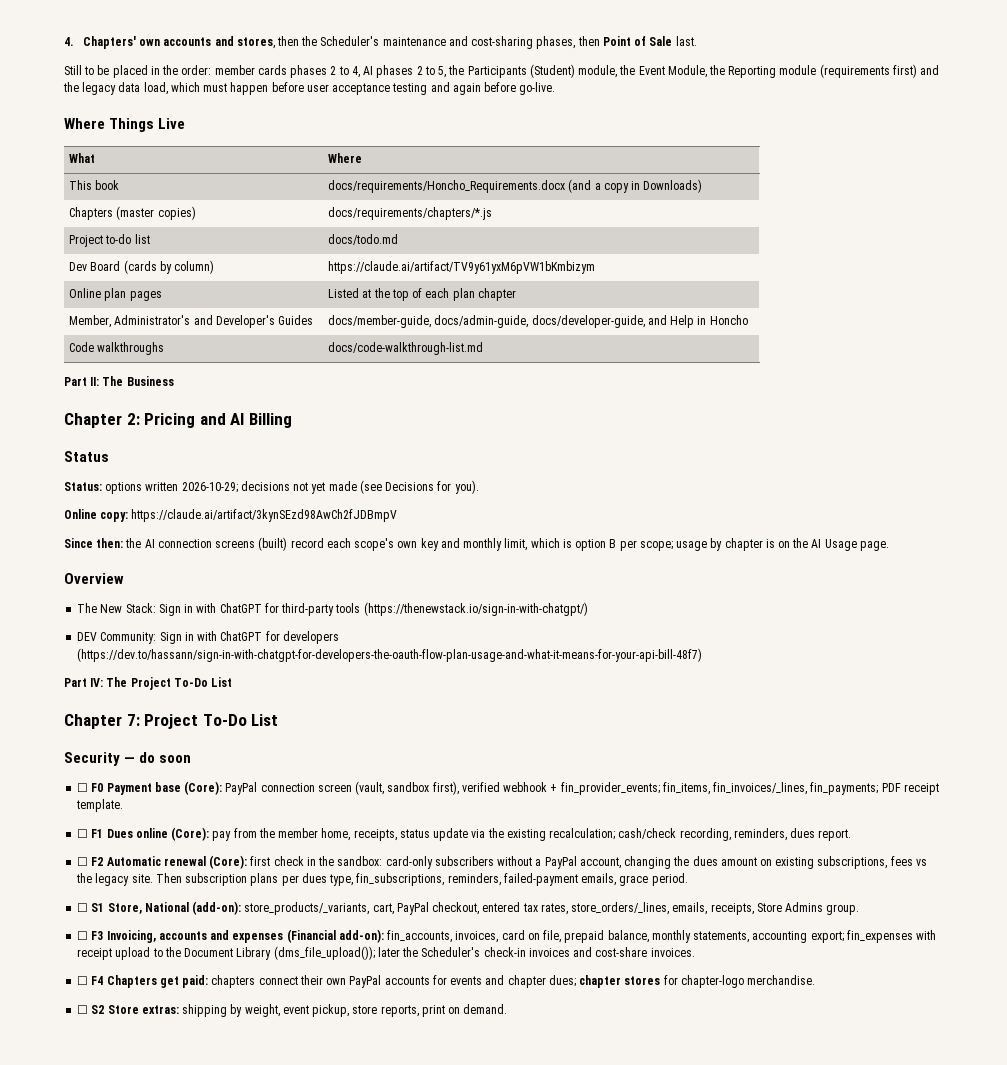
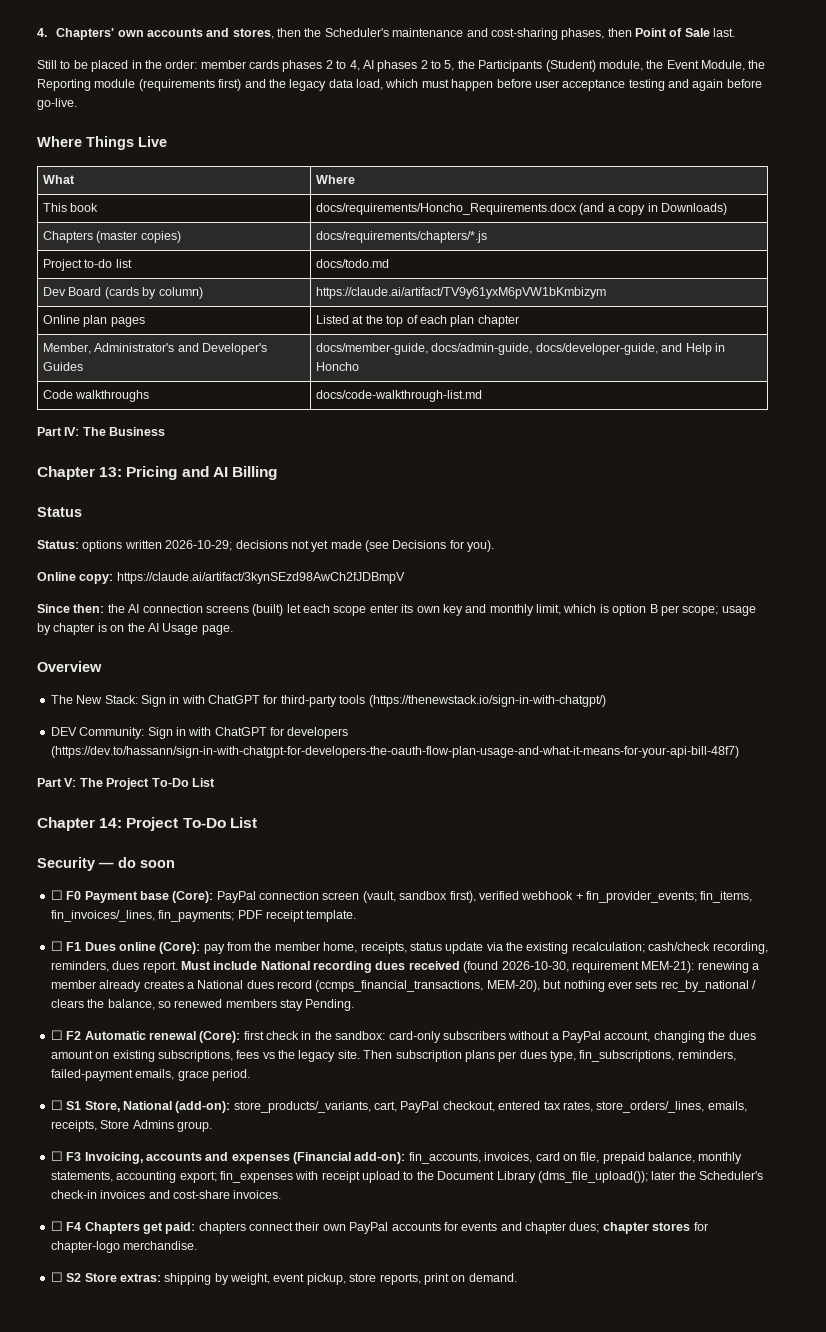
[90,377,100,386] II: -> [64,427,80,436] IV:
[126,413,140,425] 2: -> [99,467,123,477] 13:
[290,538,395,551] record each scope's -> [286,604,414,616] let each scope enter its
[90,678,104,687] IV: -> [64,778,77,787] V:
[126,714,140,726] 7: -> [99,818,123,828] 14:
(852, 835) none -> [180,961,759,973] [50,980,756,992] [50,999,355,1011] Must include National recording dues received (found 2026-10-30, requirement MEM-21): renewing a member already creates a National dues record (ccmps_financial_transactions, MEM-20), but nothing ever sets rec_by_national / clears the balance, so renewed members stay Pending.

